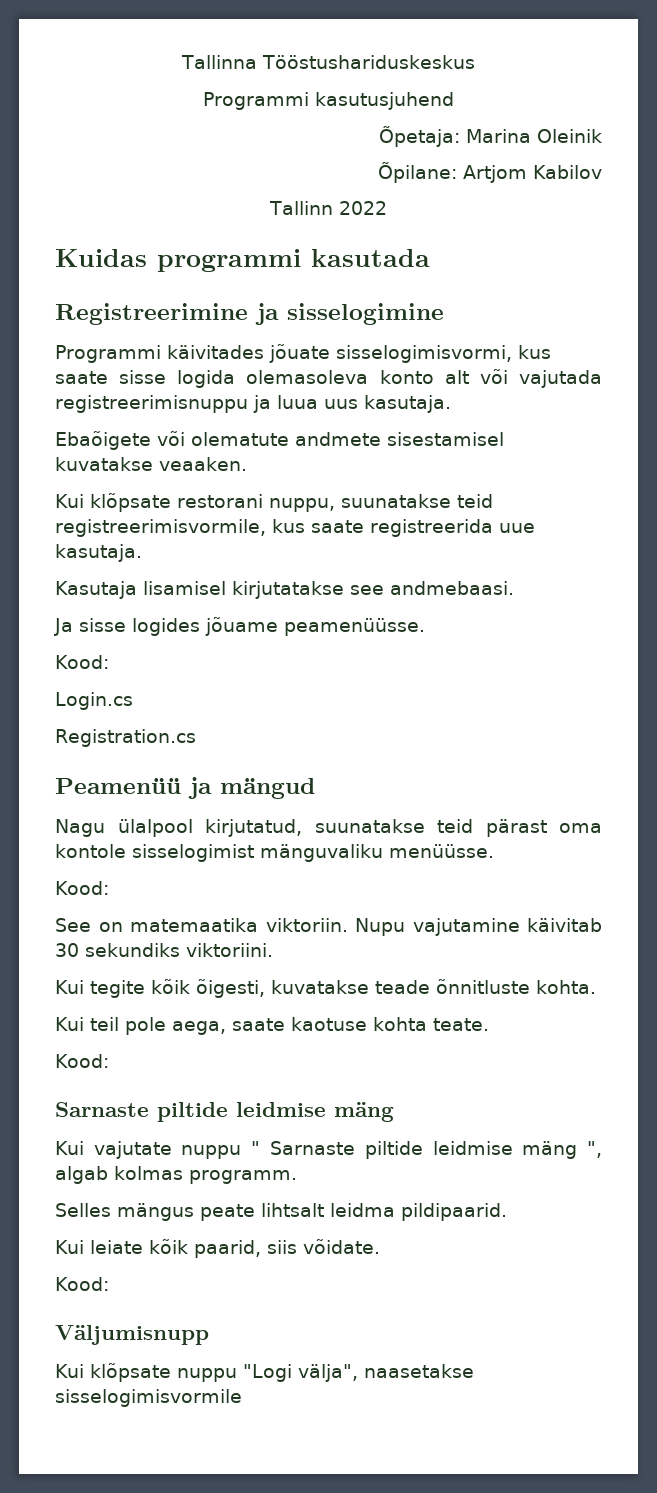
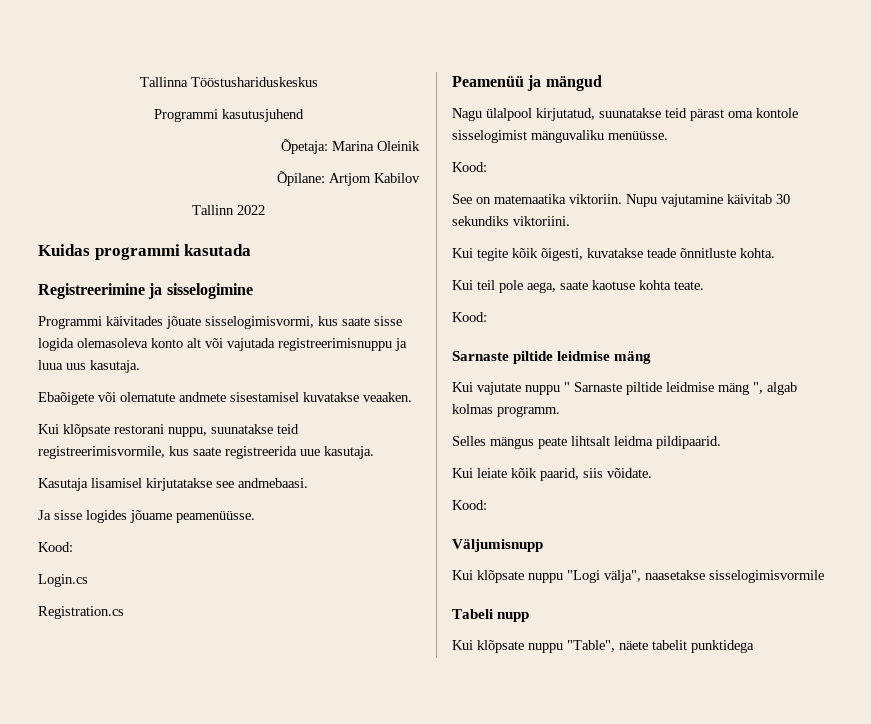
(242, 1398) none -> [452,609,530,622] [452,640,754,653] // Tabeli nupp // Kui klõpsate nuppu "Table", näete tabelit punktidega

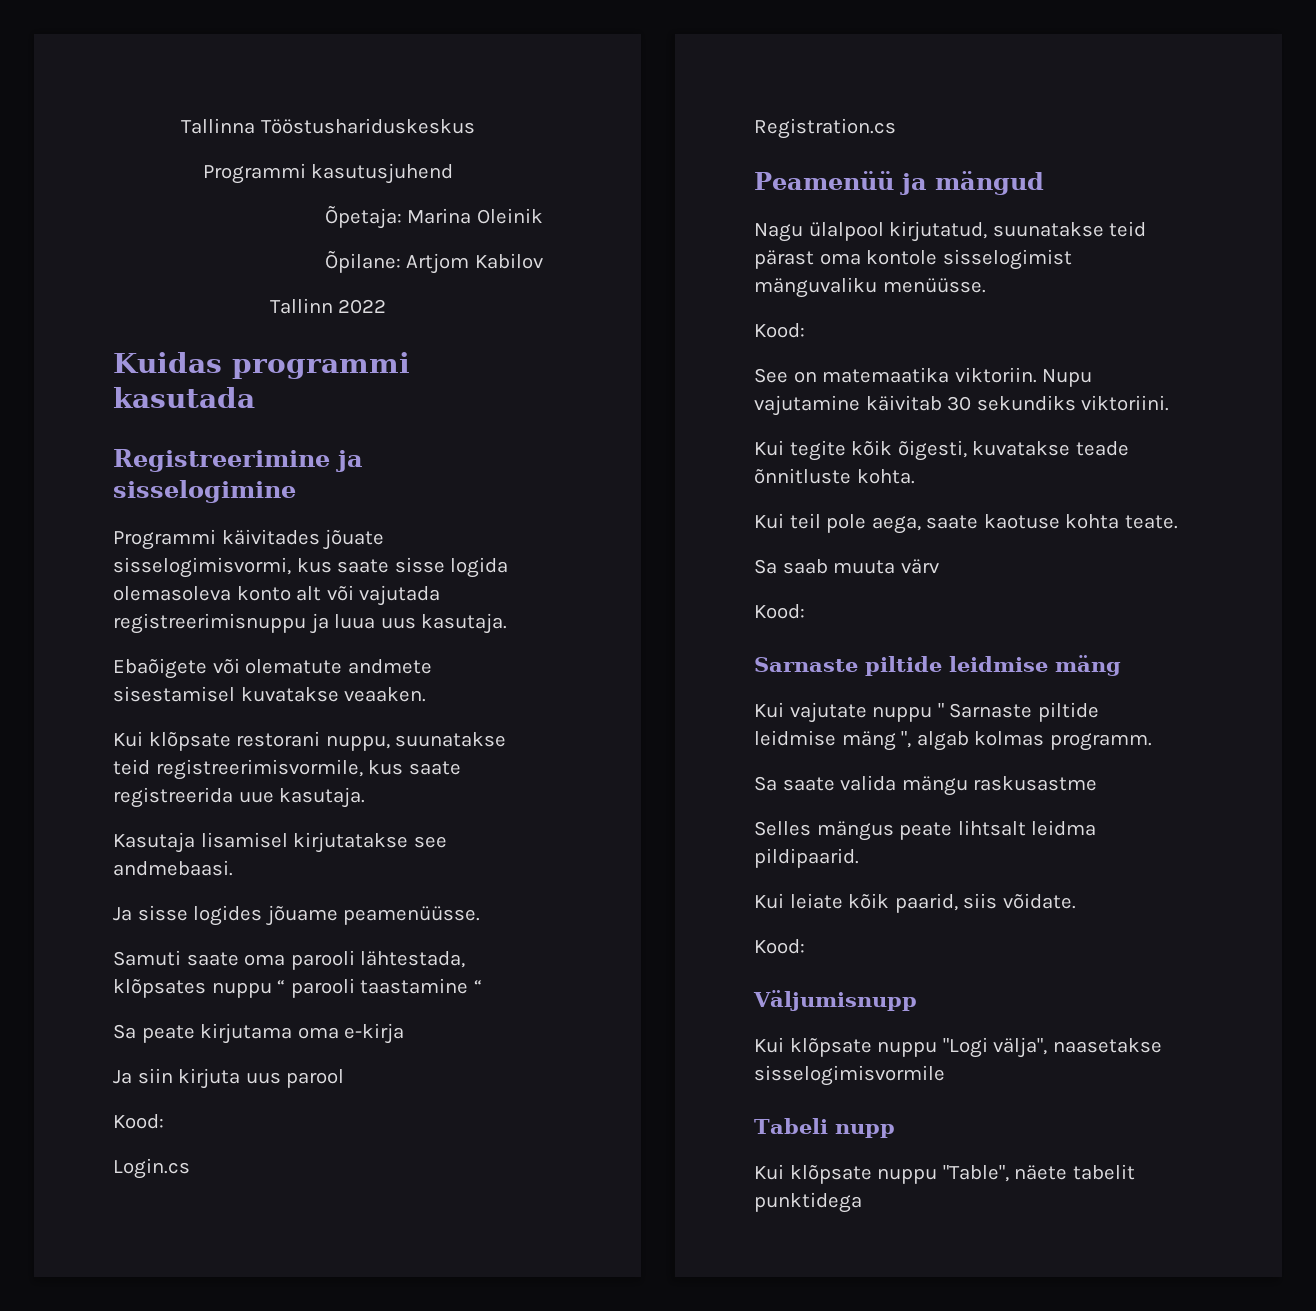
(255, 517) none -> [113,950,466,970] [113,978,482,998] [113,1023,405,1044] [113,1068,345,1089] // Samuti saate oma parooli lähtestada, klõpsates nuppu “ parooli taastamine “ // Sa peate kirjutama oma e-kirja // Ja siin kirjuta uus parool
(704, 285) none -> [754,559,939,574] // Sa saab muuta värv
(560, 411) none -> [754,775,1098,796] // Sa saate valida mängu raskusastme

